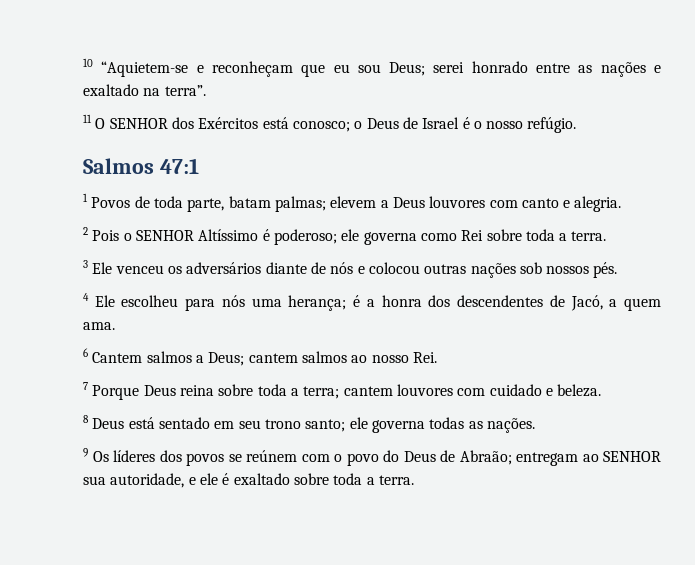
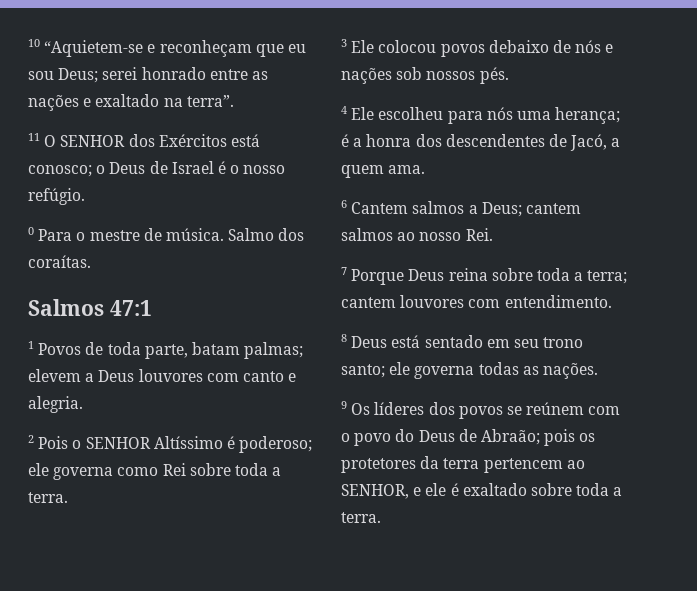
(577, 125) none -> [28,227,305,241] [28,255,91,268] // 0 Para o mestre de música. Salmo dos coraítas.
[115,262,307,274] venceu os adversários diante -> [378,40,549,57] colocou povos debaixo
[368,262,467,274] colocou outras -> (614, 48) none
[489,384,602,397] cuidado e beleza. -> [504,295,612,308] entendimento.
[516,451,661,466] [83,473,185,488] entregam ao SENHOR sua autoridade, -> [544,429,596,446] [341,456,585,473] [341,484,409,499] pois os protetores da terra pertencem ao SENHOR,

